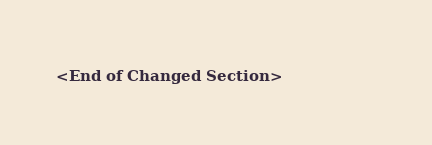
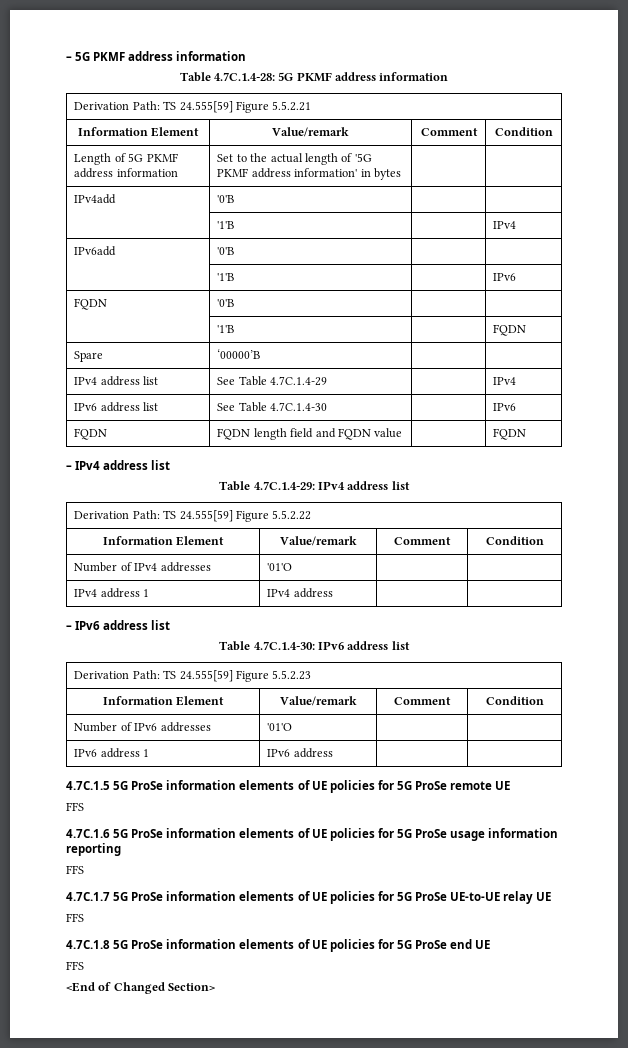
(56, 75) none -> [66,51,247,61] [179,72,449,82] [74,101,312,113] [77,127,200,137] [272,127,349,137] [420,128,478,136] [494,127,553,136] [74,153,178,165] [74,168,178,178] [217,153,372,165] [217,168,401,180] [74,194,117,204] [217,195,235,203] [217,221,235,229] [493,221,517,229] [74,246,117,256] [217,247,235,255] [217,273,235,281] [493,273,517,281] [74,298,108,310] [217,299,235,307] [217,325,235,333] [493,324,527,336] [74,351,104,362] [217,349,261,359] [74,376,159,386] [217,376,328,386] [493,377,517,385] [74,402,159,412] [217,402,328,412] [493,403,517,411] [74,428,108,440] [217,428,403,440] [493,428,527,440] [66,460,171,470] [219,481,410,491] [74,510,312,522] [102,536,225,546] [279,536,357,546] [394,537,451,545] [485,536,544,545] [74,562,211,572] [267,563,293,571] [74,588,150,598] [267,588,333,598] [66,620,171,630] [219,641,410,651] [74,670,312,682] [102,696,225,706] [279,696,357,706] [394,697,451,705] [485,696,544,705] [74,722,211,732] [267,723,293,731] [74,748,150,758] [267,748,333,758] [66,780,511,793] [66,802,84,811] [66,828,559,841] [66,843,121,856] [66,865,84,874] [66,891,552,904] [66,913,84,922] [66,939,491,952] [66,961,84,970] – 5G PKMF address information // Table 4.7C.1.4-28: 5G PKMF address information // Derivation Path: TS 24.555[59] Figure 5.5.2.21 // Information Element | Value/remark | Comment | Condition // Length of 5G PKMF address information | Set to the actual length of '5G PKMF address information' in bytes | | // IPv4add | '0'B | | // | '1'B | | IPv4 // IPv6add | '0'B | | // | '1'B | | IPv6 // FQDN | '0'B | | // | '1'B | | FQDN // Spare | ‘00000’B | | // IPv4 address list | See Table 4.7C.1.4-29 | | IPv4 // IPv6 address list | See Table 4.7C.1.4-30 | | IPv6 // FQDN | FQDN length field and FQDN value | | FQDN // – IPv4 address list // Table 4.7C.1.4-29: IPv4 address list // Derivation Path: TS 24.555[59] Figure 5.5.2.22 // Information Element | Value/remark | Comment | Condition // Number of IPv4 addresses | '01'O | | // IPv4 address 1 | IPv4 address | | // – IPv6 address list // Table 4.7C.1.4-30: IPv6 address list // Derivation Path: TS 24.555[59] Figure 5.5.2.23 // Information Element | Value/remark | Comment | Condition // Number of IPv6 addresses | '01'O | | // IPv6 address 1 | IPv6 address | | // 4.7C.1.5 5G ProSe information elements of UE policies for 5G ProSe remote UE // FFS // 4.7C.1.6 5G ProSe information elements of UE policies for 5G ProSe usage information reporting // FFS // 4.7C.1.7 5G ProSe information elements of UE policies for 5G ProSe UE-to-UE relay UE // FFS // 4.7C.1.8 5G ProSe information elements of UE policies for 5G ProSe end UE // FFS //

